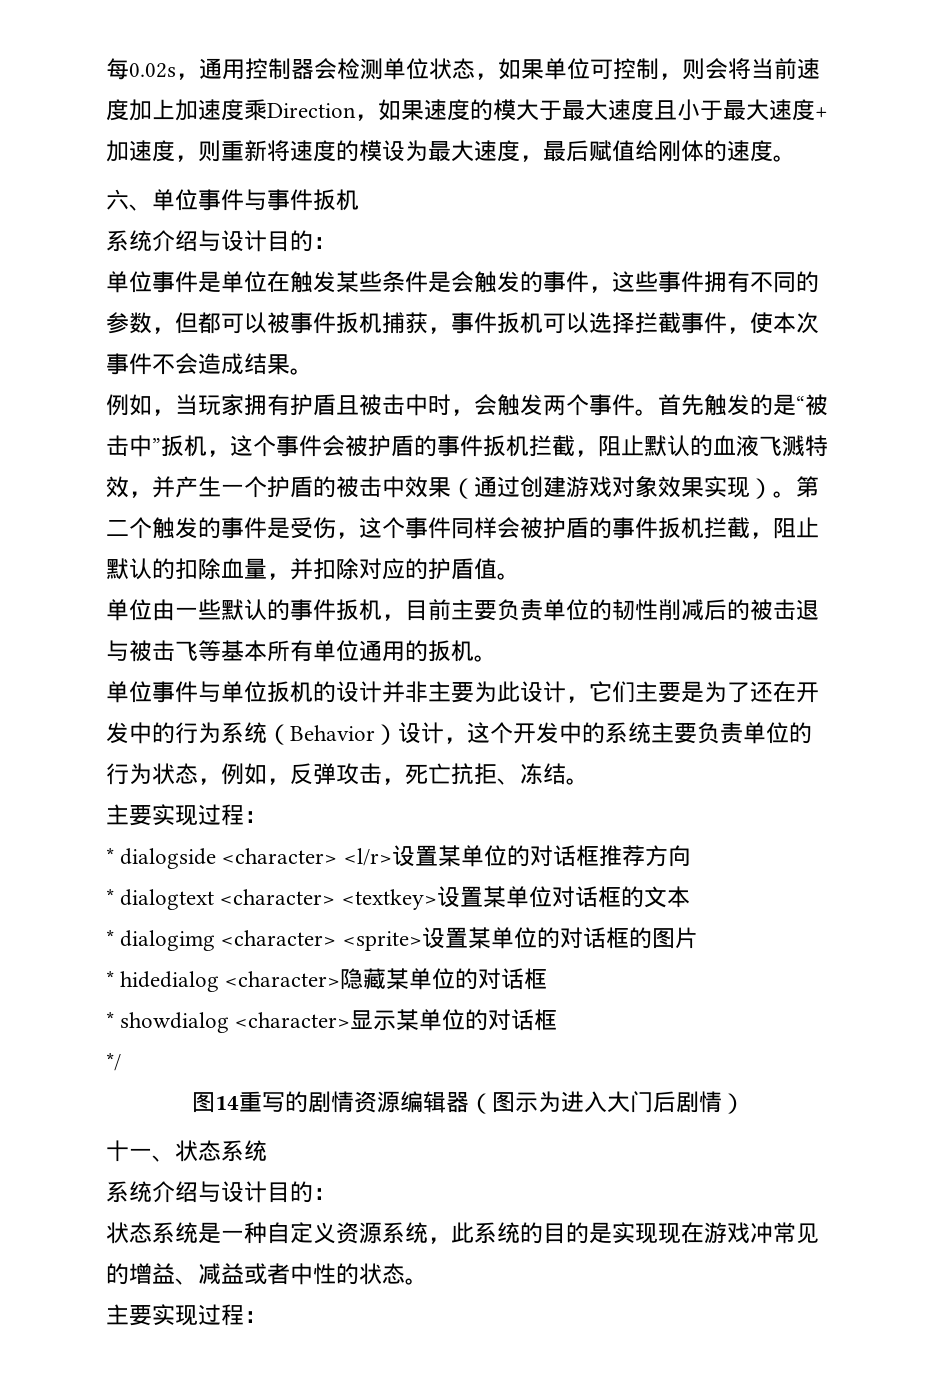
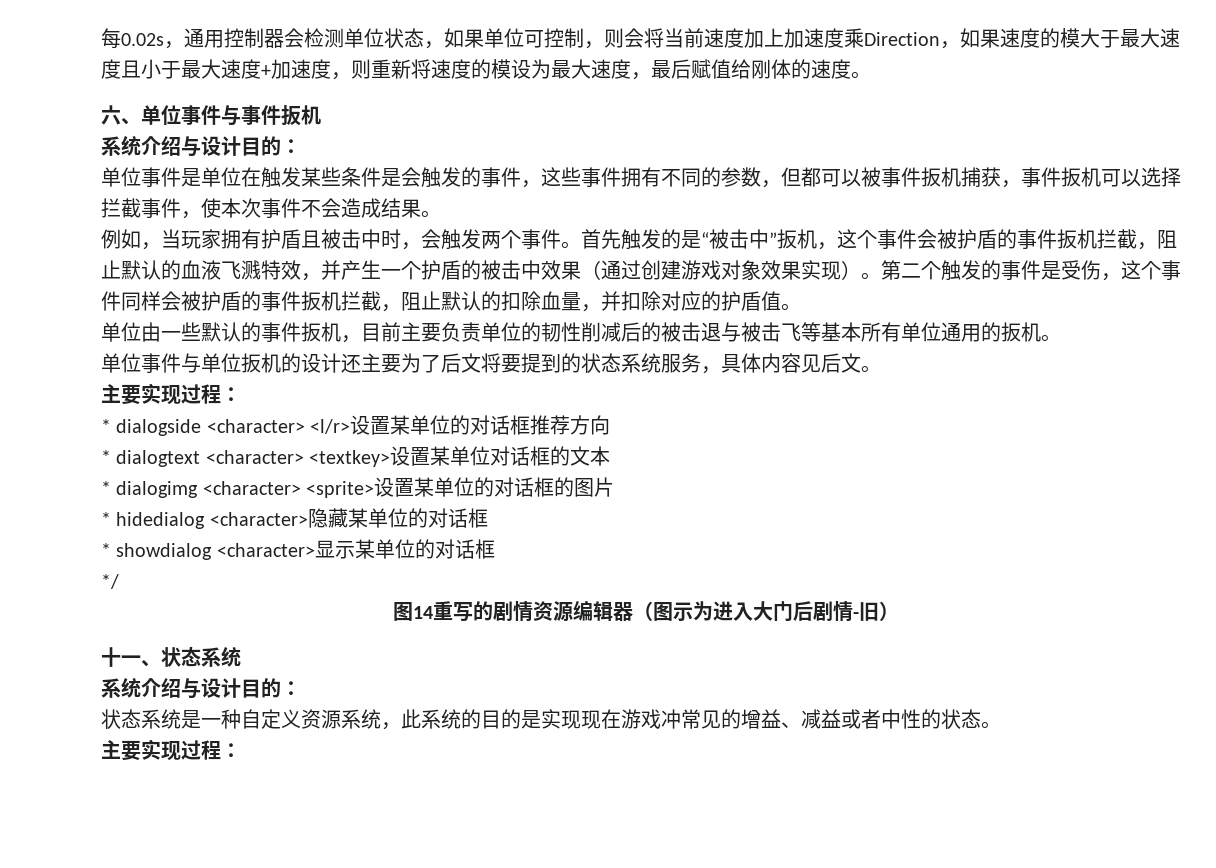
[382,681,819,703] [106,722,812,745] [106,763,566,785] 并非主要为此设计，它们主要是为了还在开发中的行为系统（Behavior）设计，这个开发中的系统主要负责单位的行为状态，例如，反弹攻击，死亡抗拒、冻结 -> [341,353,861,374] 还主要为了后文将要提到的状态系统服务，具体内容见后文
(722, 1102) none -> [852,602,879,621] -旧

